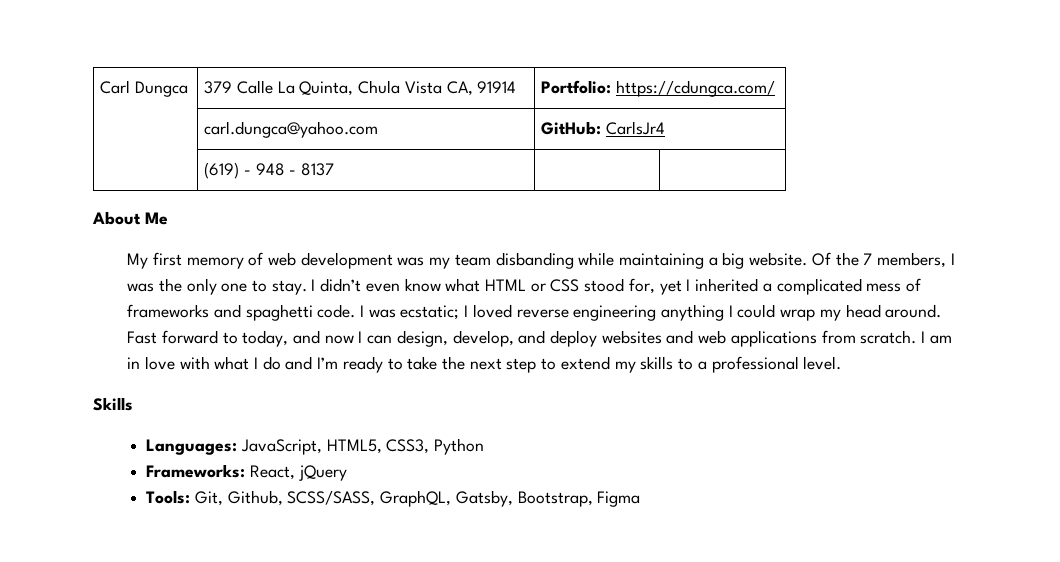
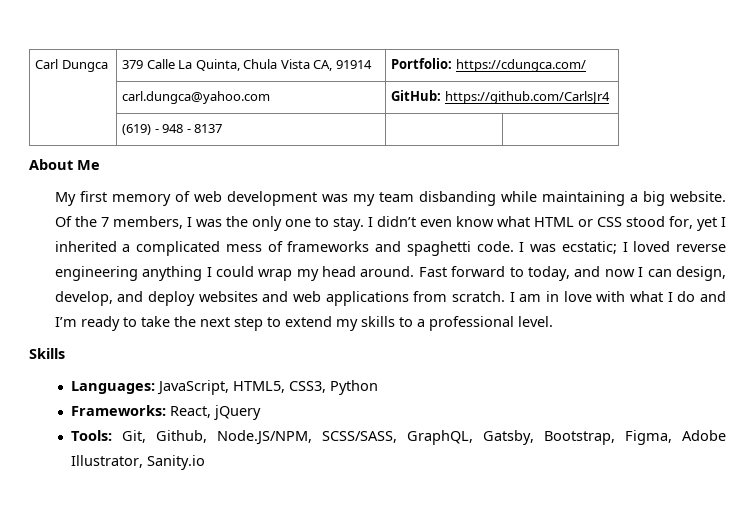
[605,121,665,135] CarlsJr4 -> [444,91,610,104] https://github.com/CarlsJr4
(283, 498) none -> [216,430,312,445] Node.JS/NPM,
[597,491,641,507] Figma -> [624,430,727,445] [70,455,205,470] Figma, Adobe Illustrator, Sanity.io

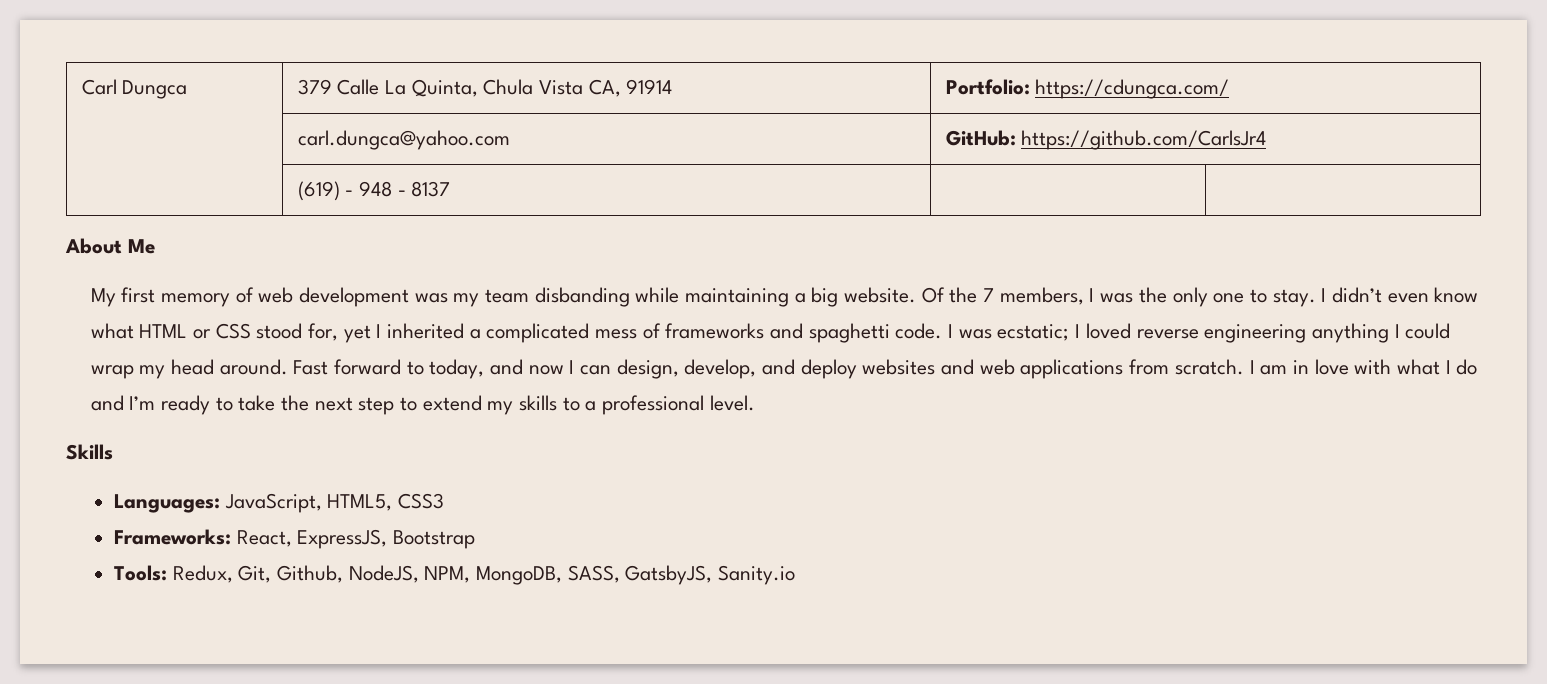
[288,380,378,395] CSS3, Python -> [397,493,444,509] CSS3
[213,405,261,420] jQuery -> [297,529,475,549] ExpressJS, Bootstrap
(112, 435) none -> [172,565,233,583] Redux,
[216,430,727,445] [70,455,143,468] Node.JS/NPM, SCSS/SASS, GraphQL, Gatsby, Bootstrap, Figma, Adobe Illustrator, -> [348,565,713,585] NodeJS, NPM, MongoDB, SASS, GatsbyJS,

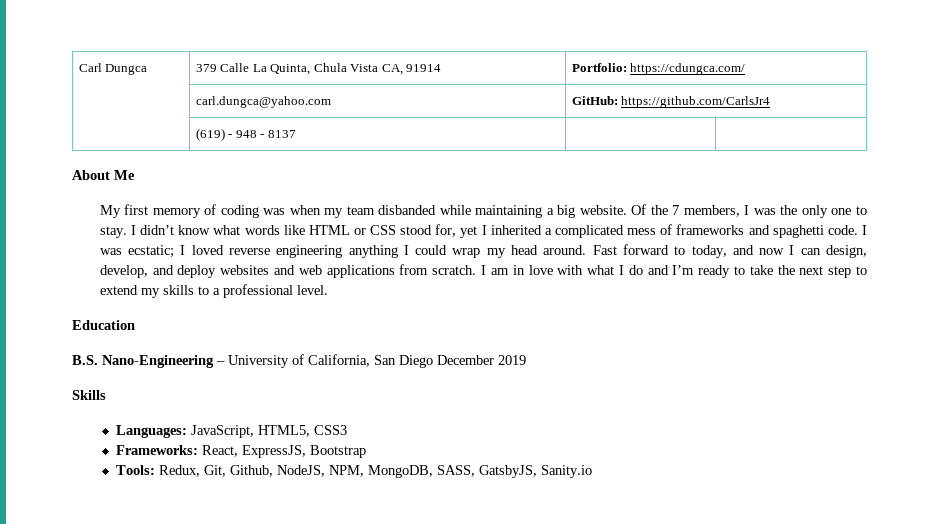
[258,287,448,307] web development was -> [220,205,321,218] coding was when
[534,287,630,307] disbanding -> [378,205,437,215] disbanded
[1387,293,1429,303] even -> (175, 230) none
(134, 331) none -> [244,225,305,235] words like
(755, 403) none -> [72,320,135,330] [72,354,526,368] // Education // B.S. Nano-Engineering – University of California, San Diego December 2019

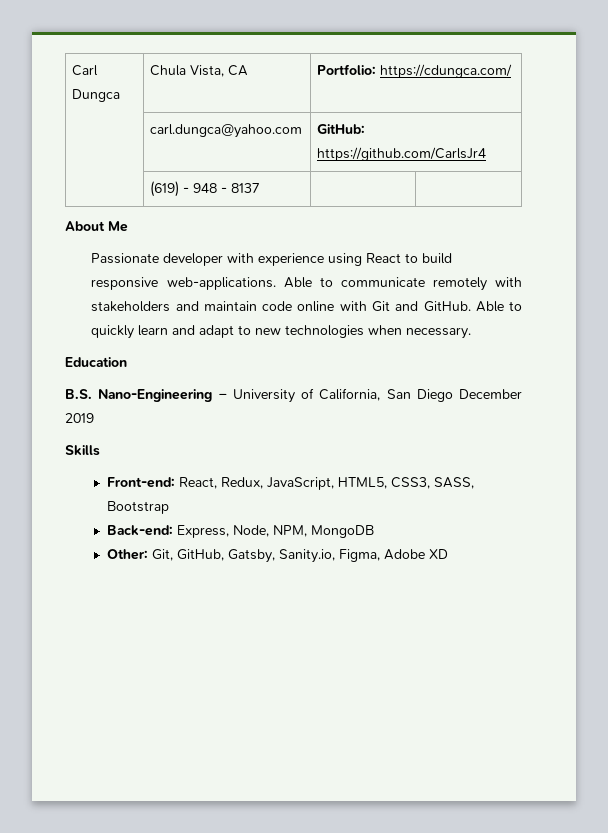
[195,63,442,75] 379 Calle La Quinta, Chula Vista CA, 91914 -> [150,65,249,77] Chula Vista, CA
[99,204,868,218] [99,224,868,238] [99,244,868,258] [99,264,868,278] [99,284,328,298] My first memory of coding was when my team disbanded while maintaining a big website. Of the 7 members, I was the only one to stay. I didn’t know what words like HTML or CSS stood for, yet I inherited a complicated mess of frameworks and spaghetti code. I was ecstatic; I loved reverse engineering anything I could wrap my head around. Fast forward to today, and now I can design, develop, and deploy websites and web applications from scratch. I am in love with what I do and I’m ready to take the next step to extend my skills to a professional level. -> [91,253,453,266] [91,277,522,291] [91,301,522,312] [91,325,472,339] Passionate developer with experience using React to build responsive web-applications. Able to communicate remotely with stakeholders and maintain code online with Git and GitHub. Able to quickly learn and adapt to new technologies when necessary.
[115,425,347,438] [115,445,366,458] [115,465,592,478] Languages: JavaScript, HTML5, CSS3 // Frameworks: React, ExpressJS, Bootstrap // Tools: Redux, Git, Github, NodeJS, NPM, MongoDB, SASS, GatsbyJS, Sanity.io -> [106,477,474,490] [106,501,169,514] [106,525,374,538] [106,549,448,563] Front-end: React, Redux, JavaScript, HTML5, CSS3, SASS, Bootstrap // Back-end: Express, Node, NPM, MongoDB // Other: Git, GitHub, Gatsby, Sanity.io, Figma, Adobe XD

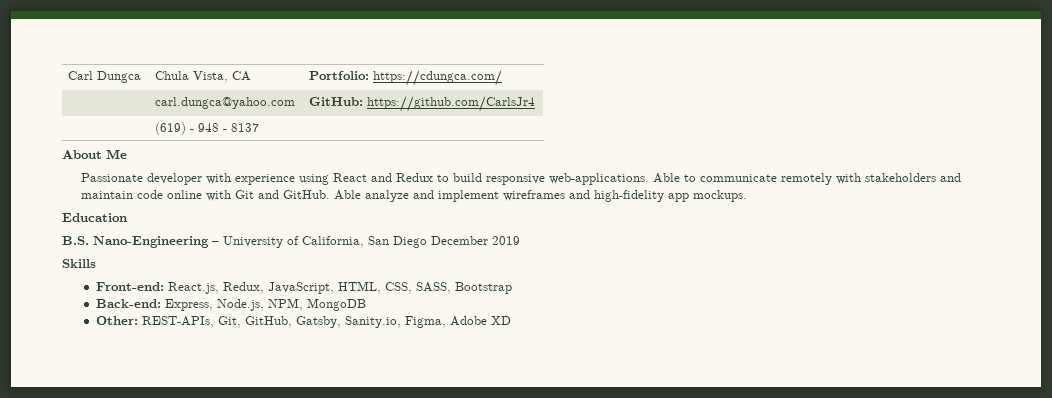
(402, 258) none -> [371,173,434,182] and Redux
[509,301,522,311] [91,325,472,339] to quickly learn and adapt to new technologies when necessary. -> [365,190,748,202] analyze and implement wireframes and high-fidelity app mockups.
[178,477,217,489] React, -> [167,282,219,294] React.js,
[337,477,430,489] HTML5, CSS3, -> [337,281,412,294] HTML, CSS,
[232,525,269,537] Node, -> [216,299,264,311] Node.js,
(148, 554) none -> [141,316,214,328] REST-APIs,

